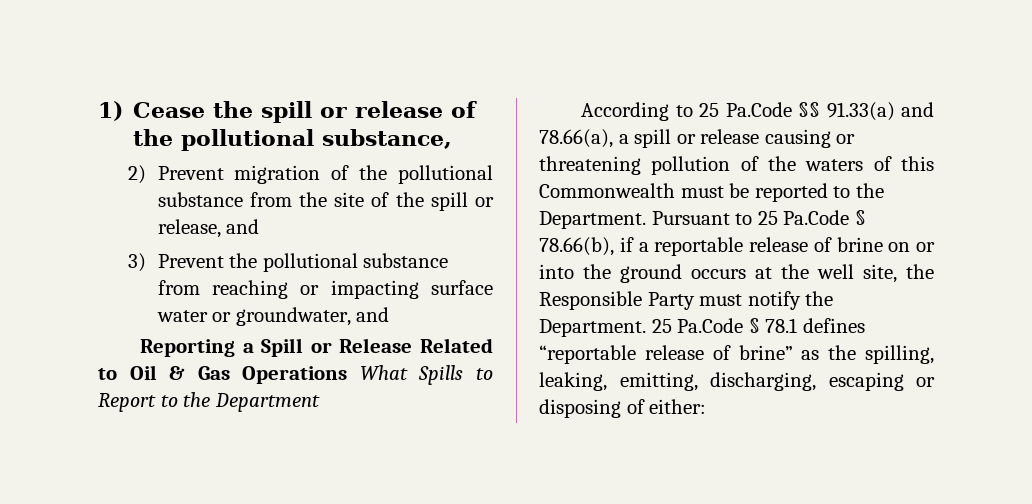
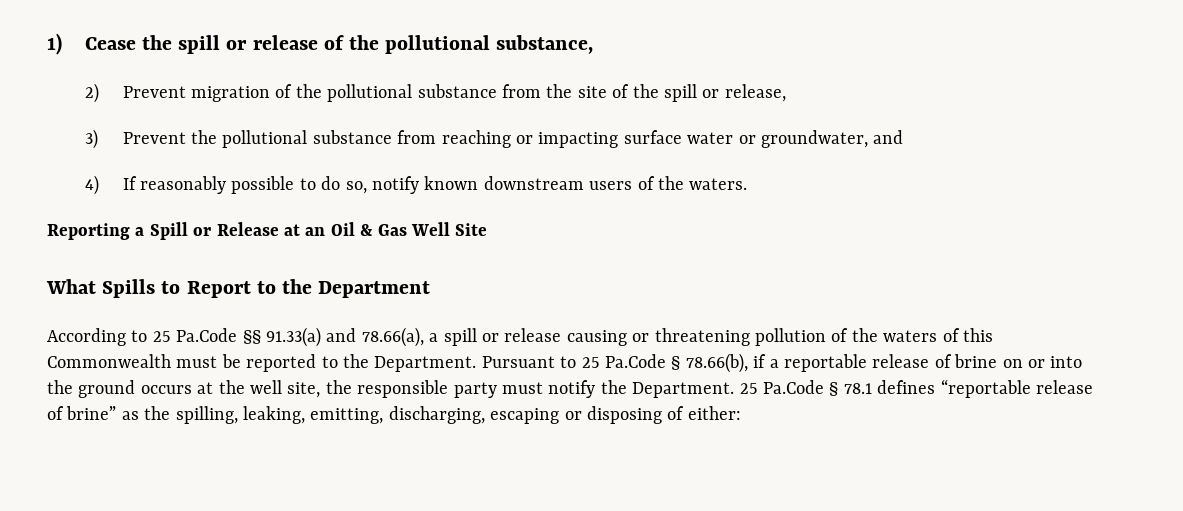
[226,219,260,234] and -> (786, 93) none
(390, 314) none -> [84,175,748,195] // 4) If reasonably possible to do so, notify known downstream users of the waters.
[420,338,494,353] [98,368,117,380] Related to -> [284,224,326,236] at an
[242,366,348,384] Operations -> [410,222,488,236] Well Site //
[539,291,695,310] Responsible Party -> [357,380,497,398] responsible party

